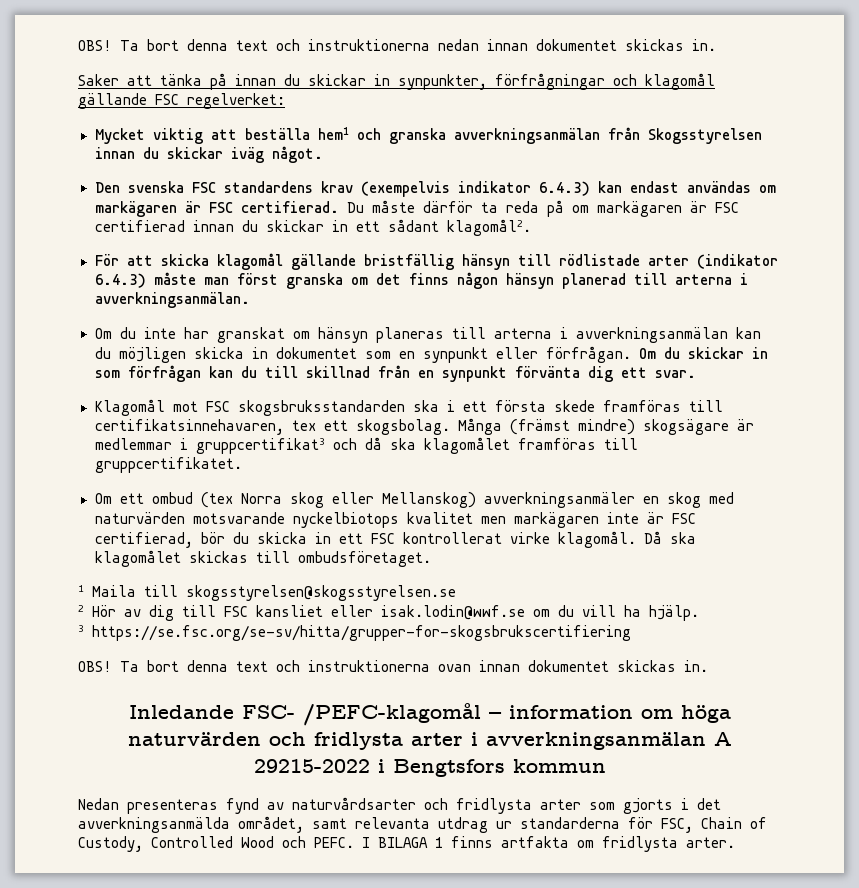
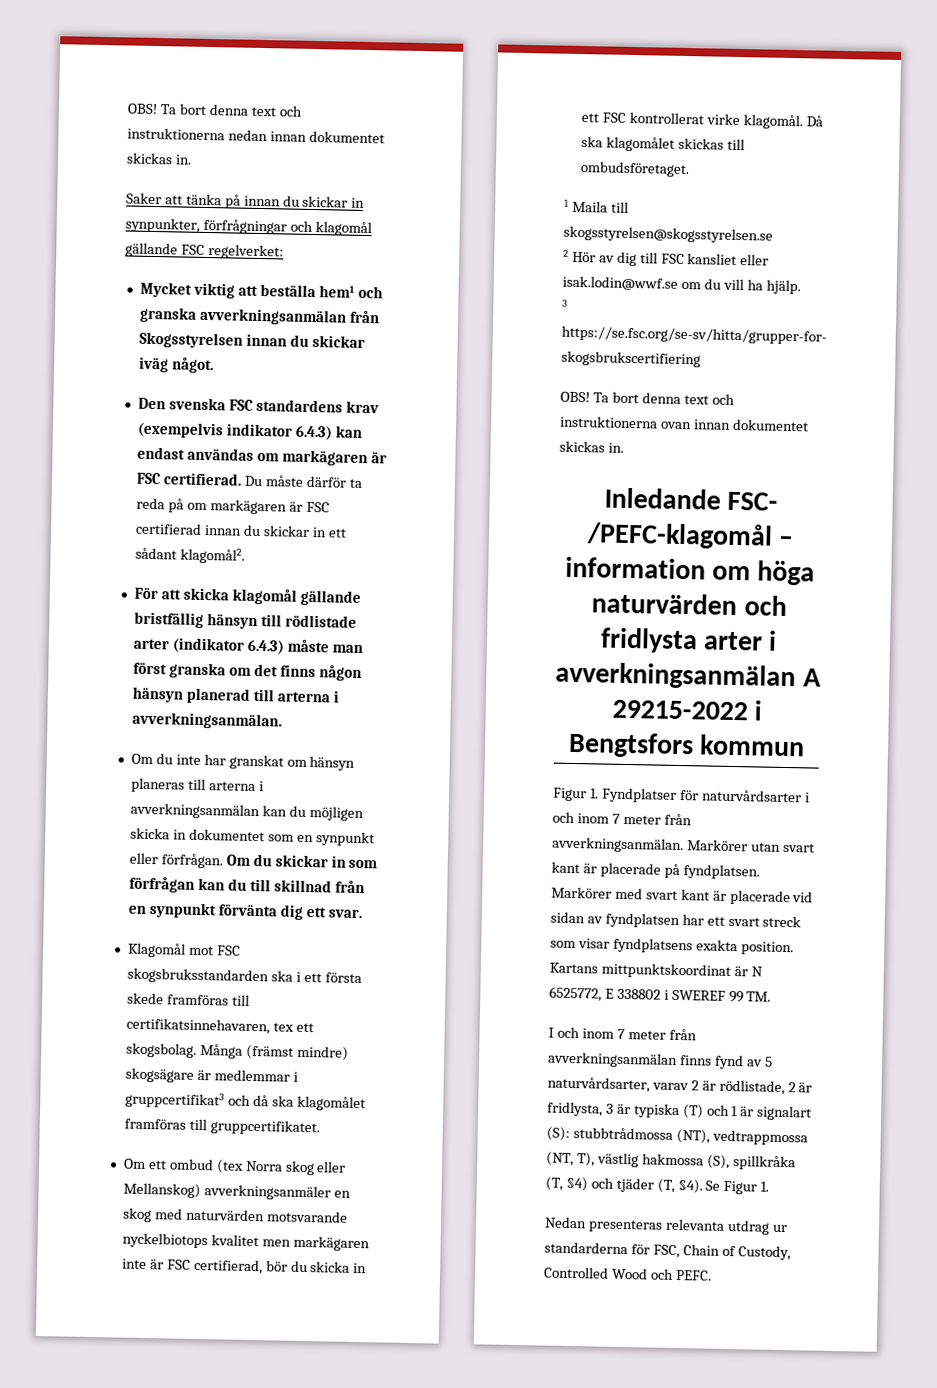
[78,797,721,814] [78,816,347,833] Nedan presenteras fynd av naturvårdsarter och fridlysta arter som gjorts i det avverkningsanmälda området, samt -> [553,787,810,803] [552,811,692,826] [552,836,815,854] [551,861,760,880] [551,886,814,906] [550,911,802,929] [550,937,794,956] [549,962,763,979] [549,986,772,1003] [548,1026,697,1041] [548,1051,773,1070] [547,1076,813,1096] [547,1101,813,1121] [546,1126,808,1146] [546,1151,796,1171] [545,1176,770,1195] [544,1216,663,1233] Figur 1. Fyndplatser för naturvårdsarter i och inom 7 meter från avverkningsanmälan. Markörer utan svart kant är placerade på fyndplatsen. Markörer med svart kant är placerade vid sidan av fyndplatsen har ett svart streck som visar fyndplatsens exakta position. Kartans mittpunktskoordinat är N 6525772, E 338802 i SWEREF 99 TM. // I och inom 7 meter från avverkningsanmälan finns fynd av 5 naturvårdsarter, varav 2 är rödlistade, 2 är fridlysta, 3 är typiska (T) och 1 är signalart (S): stubbtrådmossa (NT), vedtrappmossa (NT, T), västlig hakmossa (S), spillkråka (T, §4) och tjäder (T, §4). Se Figur 1. // Nedan presenteras
[362,836,735,852] I BILAGA 1 finns artfakta om fridlysta arter. -> (712, 1275) none

